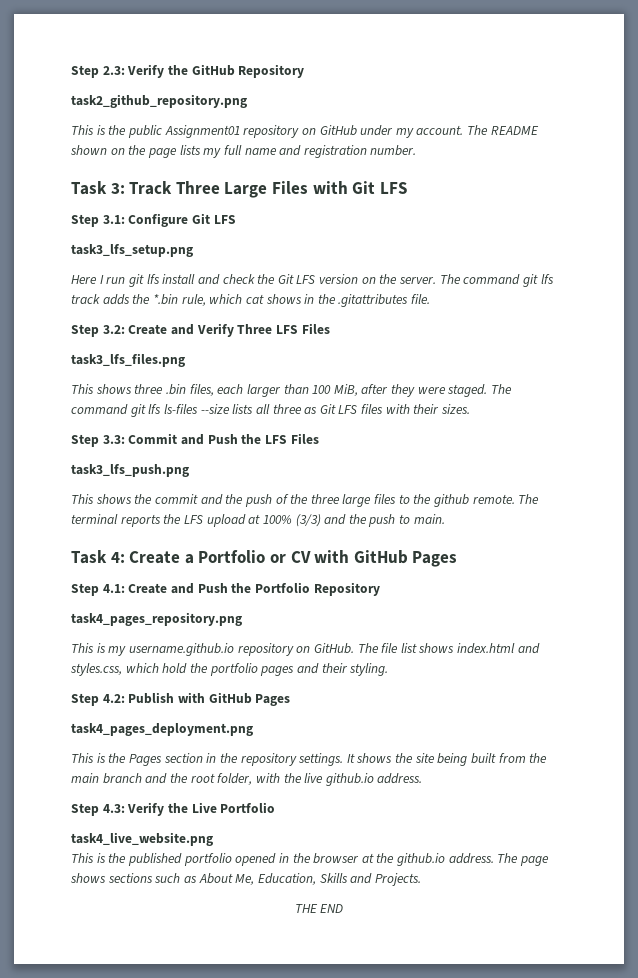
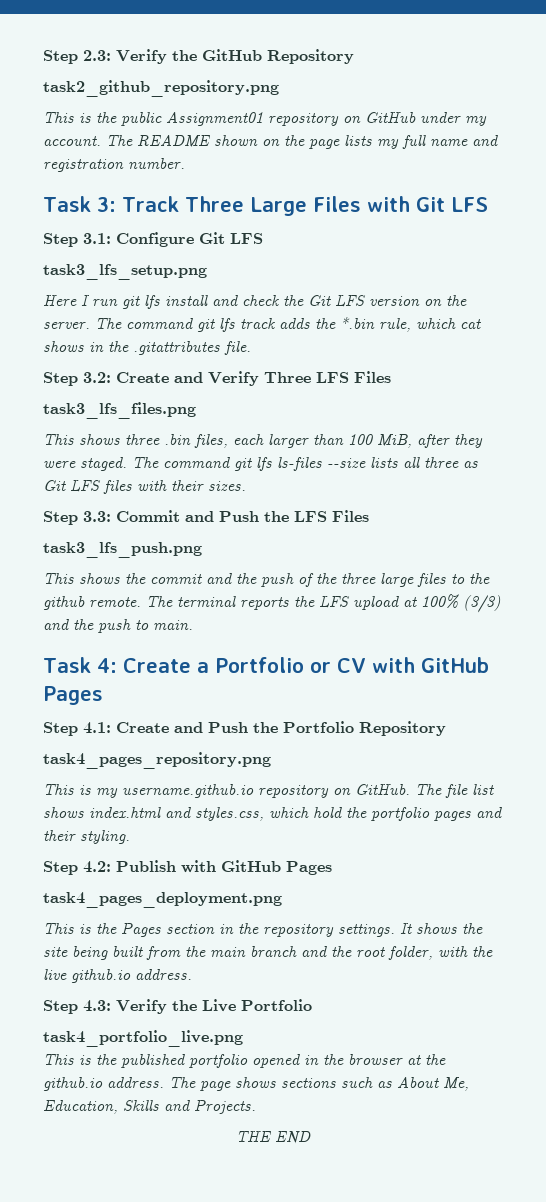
[71,832,213,846] task4_live_website.png -> [43,1030,243,1047] task4_portfolio_live.png

